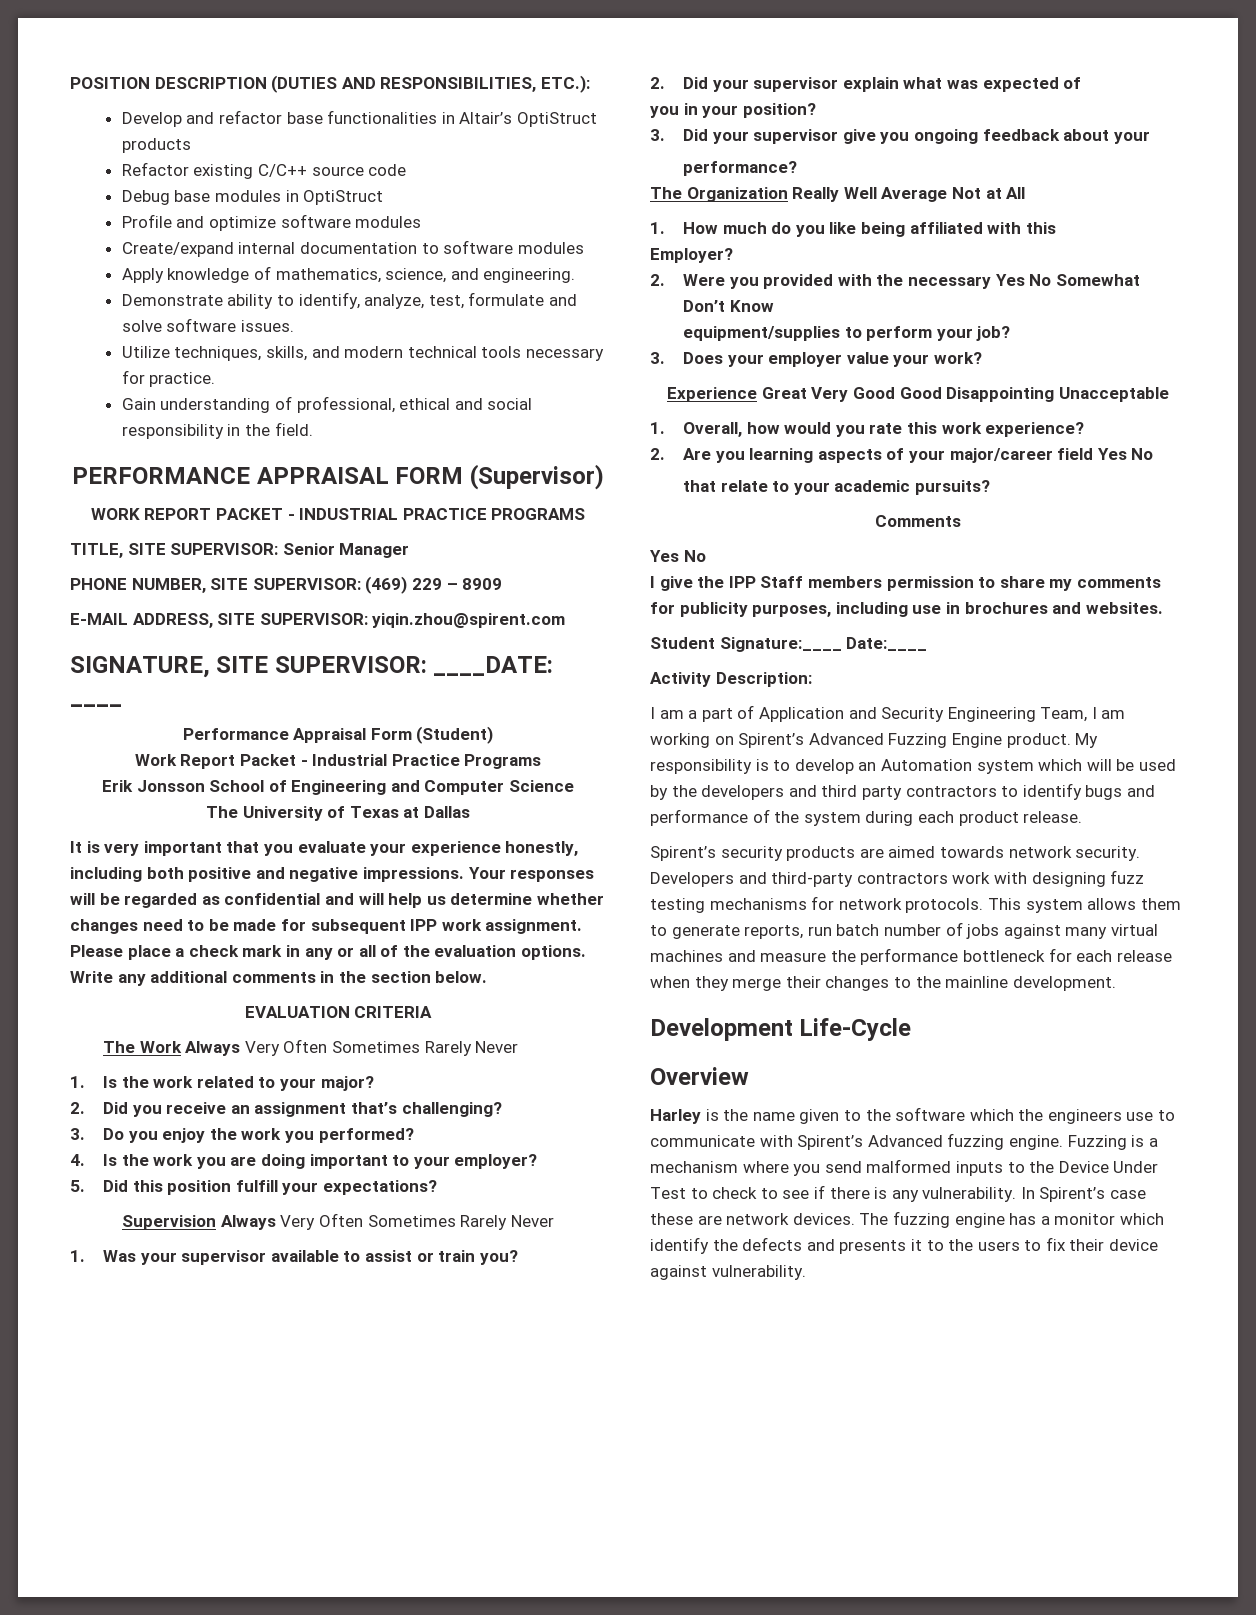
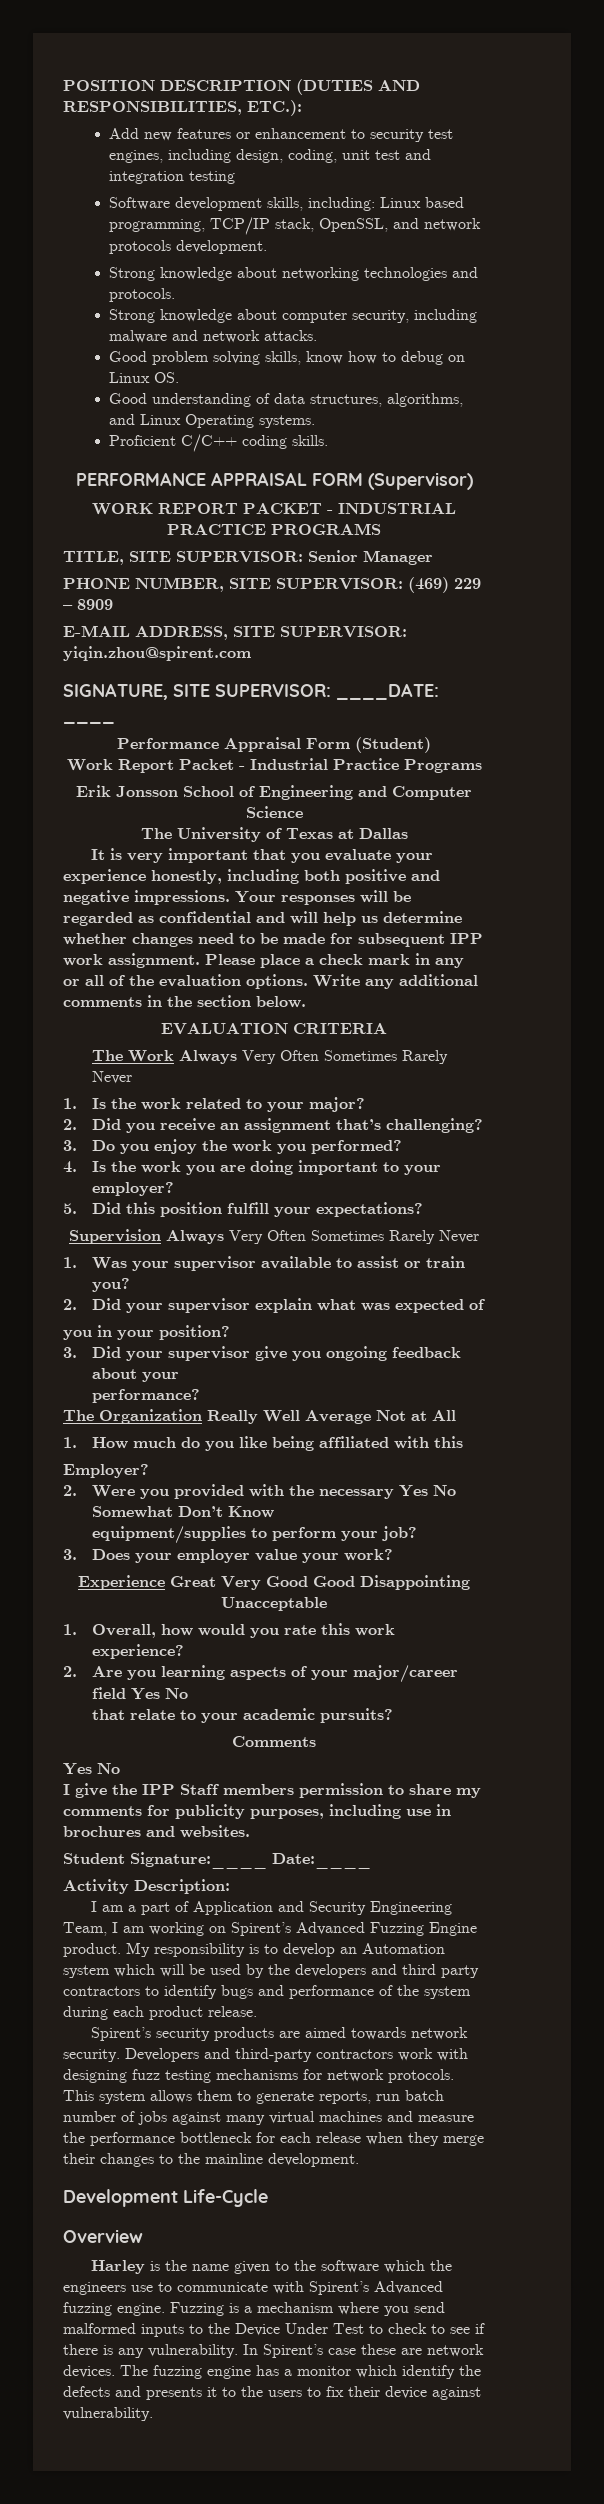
[121,110,597,127] [121,138,191,153] [121,162,407,179] [121,190,384,205] [121,214,422,231] [121,240,584,257] [121,266,576,283] [121,292,577,309] [121,318,294,332] [121,346,604,361] [121,370,216,387] [121,396,533,413] [121,422,313,439] Develop and refactor base functionalities in Altair’s OptiStruct products // Refactor existing C/C++ source code // Debug base modules in OptiStruct // Profile and optimize software modules // Create/expand internal documentation to software modules // Apply knowledge of mathematics, science, and engineering. // Demonstrate ability to identify, analyze, test, formulate and solve software issues. // Utilize techniques, skills, and modern technical tools necessary for practice. // Gain understanding of professional, ethical and social responsibility in the field. -> [109,128,454,142] [109,149,432,163] [109,171,236,184] [109,197,465,211] [109,217,482,235] [109,240,268,254] [109,267,479,281] [109,288,176,302] [109,309,478,323] [109,330,318,343] [109,351,466,365] [109,372,180,383] [109,393,464,407] [109,414,316,428] [109,434,329,452] Add new features or enhancement to security test engines, including design, coding, unit test and integration testing // Software development skills, including: Linux based programming, TCP/IP stack, OpenSSL, and network protocols development. // Strong knowledge about networking technologies and protocols. // Strong knowledge about computer security, including malware and network attacks. // Good problem solving skills, know how to debug on Linux OS. // Good understanding of data structures, algorithms, and Linux Operating systems. // Proficient C/C++ coding skills.

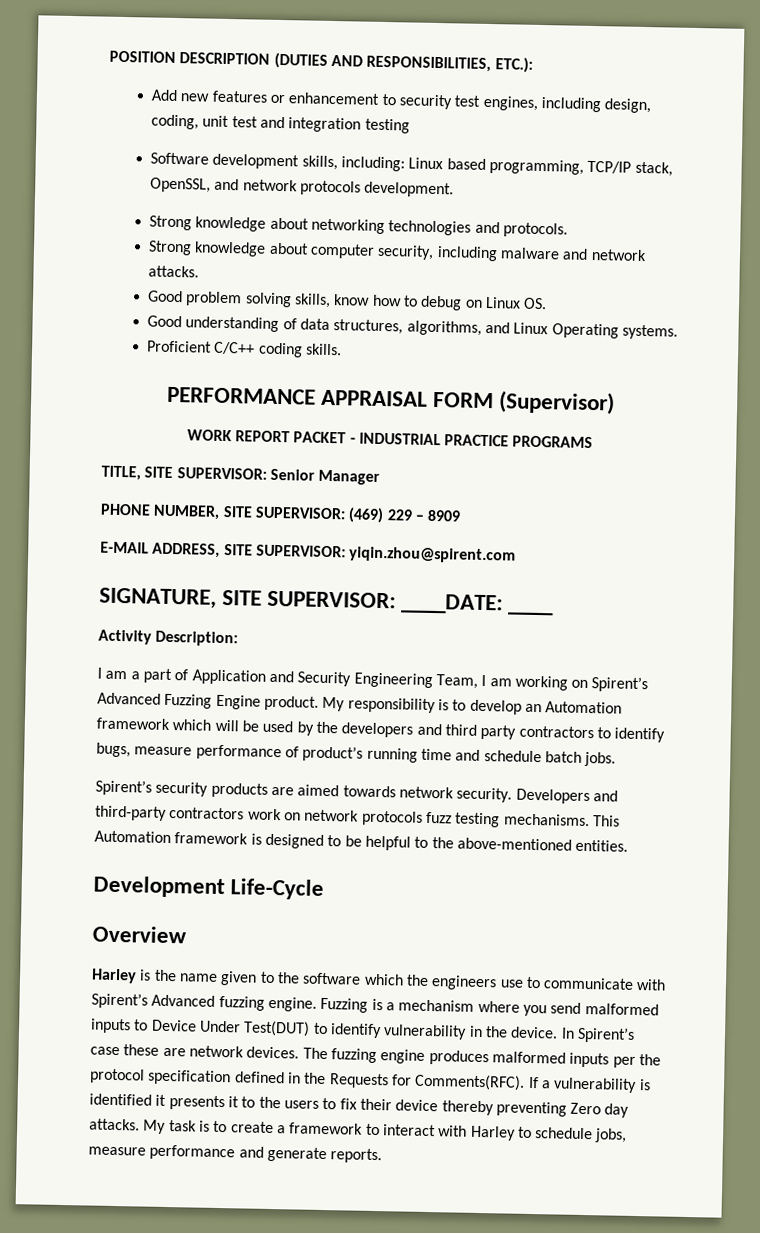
[117,737,431,753] [66,758,482,773] [76,785,472,800] [245,806,303,818] [140,827,408,842] [90,848,433,863] [63,869,440,884] [63,890,411,905] [63,911,462,926] [63,933,483,947] [63,953,464,968] [63,974,478,989] [63,995,306,1008] [161,1023,387,1035] [91,1050,448,1064] [91,1071,132,1084] [63,1097,365,1112] [63,1118,483,1133] [63,1139,402,1154] [63,1160,441,1175] [91,1182,174,1196] [63,1202,423,1217] [69,1229,479,1244] [63,1256,465,1271] [91,1278,130,1292] [63,1298,485,1313] [63,1325,230,1340] [63,1346,461,1361] [91,1368,179,1382] [91,1389,200,1403] [63,1409,456,1424] [63,1436,463,1451] [63,1464,149,1478] [63,1484,456,1499] [91,1506,274,1518] [91,1526,417,1544] [63,1549,393,1563] [78,1575,470,1590] [221,1597,327,1611] [63,1623,395,1638] [91,1644,184,1659] [63,1665,458,1683] [91,1687,188,1700] [91,1708,393,1723] [232,1736,316,1747] [63,1763,120,1775] [63,1783,481,1798] [63,1804,451,1819] [63,1825,250,1838] [63,1852,371,1869] // Performance Appraisal Form (Student) // Work Report Packet - Industrial Practice Programs // Erik Jonsson School of Engineering and Computer Science // The University of Texas at Dallas // It is very important that you evaluate your experience honestly, including both positive and negative impressions. Your responses will be regarded as confidential and will help us determine whether changes need to be made for subsequent IPP work assignment. Please place a check mark in any or all of the evaluation options. Write any additional comments in the section below. // EVALUATION CRITERIA // The Work Always Very Often Sometimes Rarely Never // 1. Is the work related to your major? // 2. Did you receive an assignment that’s challenging? // 3. Do you enjoy the work you performed? // 4. Is the work you are doing important to your employer? // 5. Did this position fulfill your expectations? // Supervision Always Very Often Sometimes Rarely Never // 1. Was your supervisor available to assist or train you? // 2. Did your supervisor explain what was expected of // you in your position? // 3. Did your supervisor give you ongoing feedback about your // performance? // The Organization Really Well Average Not at All // 1. How much do you like being affiliated with this // Employer? // 2. Were you provided with the necessary Yes No Somewhat Don’t Know // equipment/supplies to perform your job? // 3. Does your employer value your work? // Experience Great Very Good Good Disappointing Unacceptable // 1. Overall, how would you rate this work experience? // 2. Are you learning aspects of your major/career field Yes No // that relate to your academic pursuits? // Comments // Yes No // I give the IPP Staff members permission to share my comments for publicity purposes, including use in brochures and websites. // Student Signature:____ Date:____ -> (555, 613) none
[63,1965,110,1978] system -> [96,717,170,730] framework
[221,1985,471,1999] [63,2006,257,2020] bugs and performance of the system during each product release. -> [96,742,617,767] bugs, measure performance of product’s running time and schedule batch jobs.
[437,2048,468,2061] [63,2069,454,2083] [63,2090,444,2104] [63,2111,474,2125] [63,2132,484,2146] [63,2153,359,2167] with designing fuzz testing mechanisms for network protocols. This system allows them to generate reports, run batch number of jobs against many virtual machines and measure the performance bottleneck for each release when they merge their changes to the mainline development. -> [283,809,620,828] [94,830,629,852] on network protocols fuzz testing mechanisms. This Automation framework is designed to be helpful to the above-mentioned entities.
[208,2323,230,2334] the -> (149, 1025) none
[333,2323,485,2334] [63,2344,238,2358] Test to check to see if there is any vulnerability. -> [243,1020,559,1040] Test(DUT) to identify vulnerability in the device.
[256,2365,481,2379] [63,2386,141,2397] has a monitor which identify the defects and -> [428,1050,661,1068] [90,1068,651,1094] [89,1093,167,1106] produces malformed inputs per the protocol specification defined in the Requests for Comments(RFC). If a vulnerability is identified it
[432,2387,481,2400] [63,2407,153,2421] against vulnerability. -> [441,1100,630,1118] [89,1118,628,1143] [88,1144,383,1164] thereby preventing Zero day attacks. My task is to create a framework to interact with Harley to schedule jobs, measure performance and generate reports.

